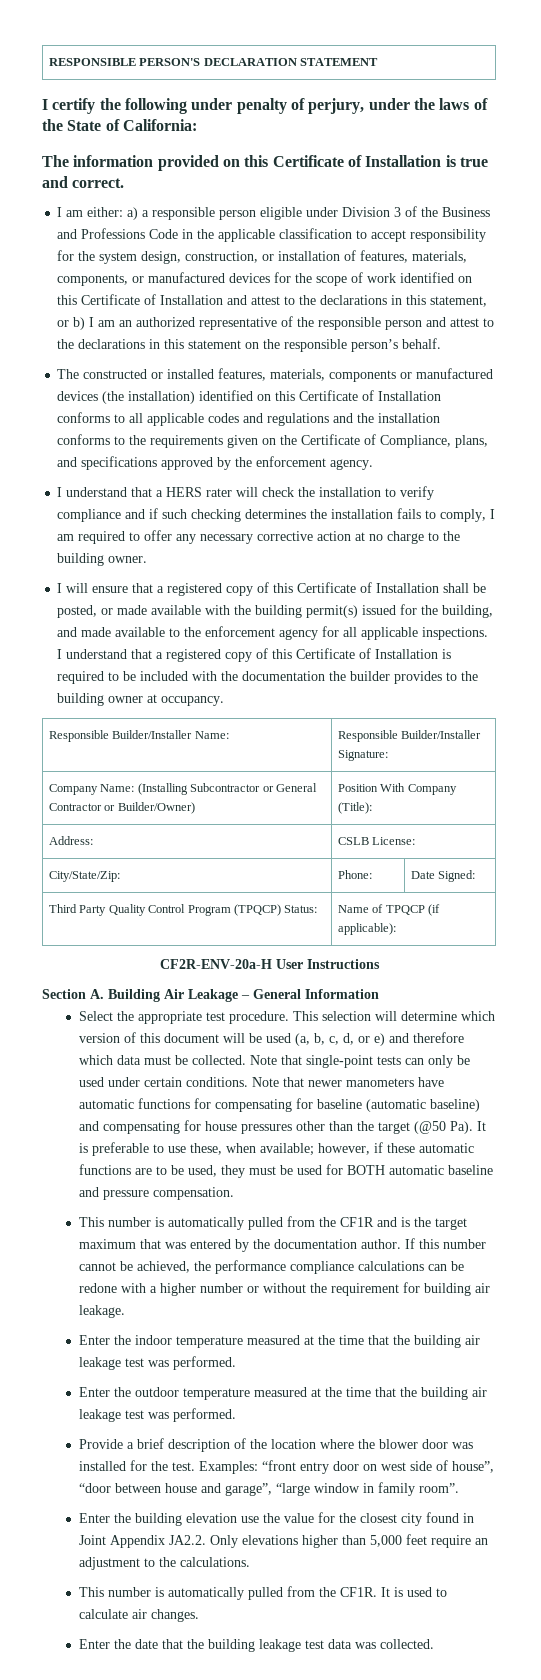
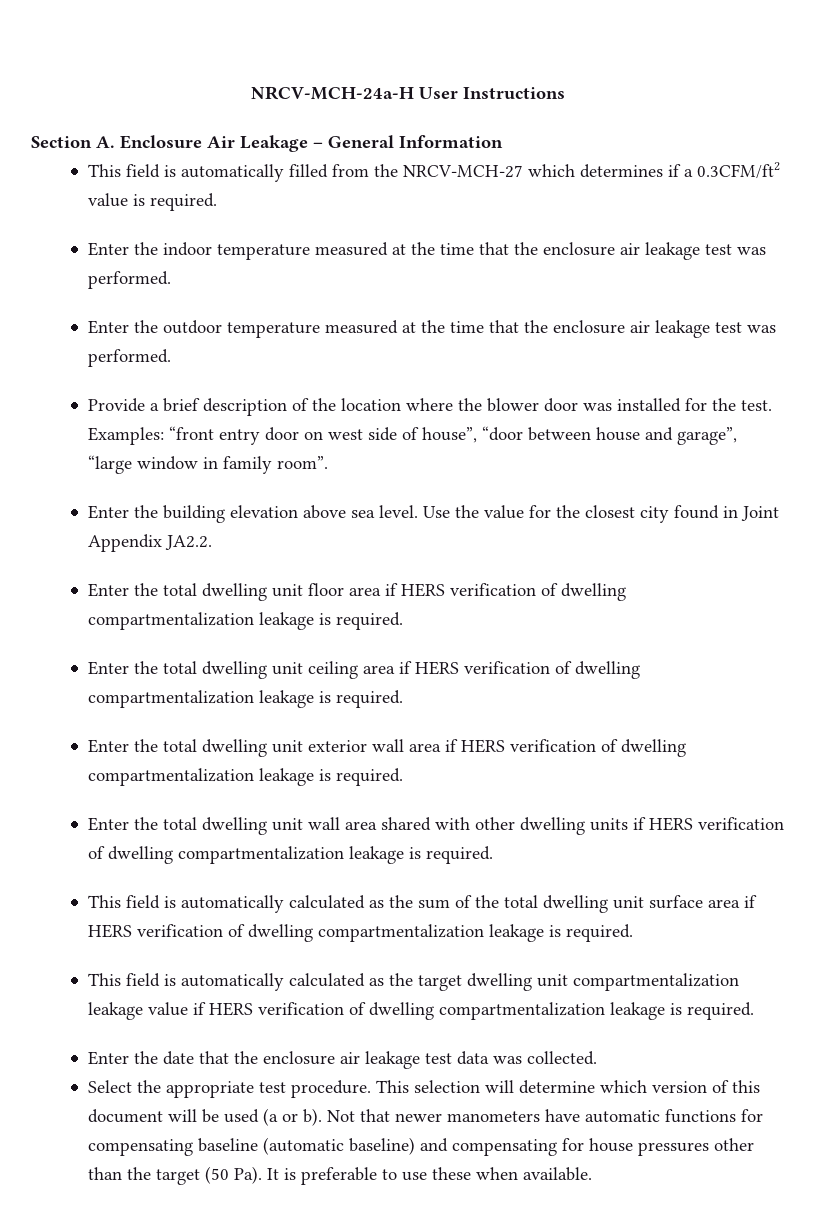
[49,58,379,66] [42,98,488,114] [42,119,197,131] [42,155,488,171] [42,176,125,188] [57,206,491,220] [57,228,487,242] [57,250,468,264] [57,272,473,286] [57,294,488,307] [57,316,495,330] [57,338,442,352] [57,368,494,382] [57,390,442,404] [57,412,441,426] [57,434,489,448] [57,456,374,470] [57,486,435,500] [57,508,496,522] [57,530,461,544] [57,553,148,566] [57,582,487,596] [57,604,494,618] [57,626,489,640] [57,648,452,662] [57,671,479,684] [57,693,225,706] [49,730,229,742] [338,730,482,742] [338,750,389,761] [49,783,317,795] [49,802,195,814] [338,783,457,795] [338,802,373,814] [49,836,94,845] [338,837,416,845] [49,871,121,882] [338,870,373,879] [411,870,476,882] [49,904,318,916] [338,904,441,916] [338,923,397,935] [159,959,272,969] RESPONSIBLE PERSON'S DECLARATION STATEMENT // I certify the following under penalty of perjury, under the laws of the State of California: // The information provided on this Certificate of Installation is true and correct. // I am either: a) a responsible person eligible under Division 3 of the Business and Professions Code in the applicable classification to accept responsibility for the system design, construction, or installation of features, materials, components, or manufactured devices for the scope of work identified on this Certificate of Installation and attest to the declarations in this statement, or b) I am an authorized representative of the responsible person and attest to the declarations in this statement on the responsible person’s behalf. // The constructed or installed features, materials, components or manufactured devices (the installation) identified on this Certificate of Installation conforms to all applicable codes and regulations and the installation conforms to the requirements given on the Certificate of Compliance, plans, and specifications approved by the enforcement agency. // I understand that a HERS rater will check the installation to verify compliance and if such checking determines the installation fails to comply, I am required to offer any necessary corrective action at no charge to the building owner. // I will ensure that a registered copy of this Certificate of Installation shall be posted, or made available with the building permit(s) issued for the building, and made available to the enforcement agency for all applicable inspections. I understand that a registered copy of this Certificate of Installation is required to be included with the documentation the builder provides to the building owner at occupancy. // Responsible Builder/Installer Name: | Responsible Builder/Installer Signature: // Company Name: (Installing Subcontractor or General Contractor or Builder/Owner) | Position With Company (Title): // Address: | CSLB License: // City/State/Zip: | Phone: | Date Signed: // Third Party Quality Control Program (TPQCP) Status: | Name of TPQCP (if applicable): // CF2R-ENV-20a-H -> [250,86,414,100] NRCV-MCH-24a-H
[108,989,160,1002] Building -> [120,135,202,149] Enclosure
[78,1011,495,1024] [78,1032,464,1046] [78,1055,470,1068] [78,1077,444,1087] [78,1098,480,1112] [78,1120,486,1134] [78,1142,474,1156] [78,1164,493,1178] [78,1187,234,1200] [78,1216,467,1230] [78,1238,486,1252] [78,1260,464,1274] [78,1282,490,1296] [78,1305,125,1318] Select the appropriate test procedure. This selection will determine which version of this document will be used (a, b, c, d, or e) and therefore which data must be collected. Note that single-point tests can only be used under certain conditions. Note that newer manometers have automatic functions for compensating for baseline (automatic baseline) and compensating for house pressures other than the target (@50 Pa). It is preferable to use these, when available; however, if these automatic functions are to be used, they must be used for BOTH automatic baseline and pressure compensation. // This number is automatically pulled from the CF1R and is the target maximum that was entered by the documentation author. If this number cannot be achieved, the performance compliance calculations can be redone with a higher number or without the requirement for building air leakage. -> [87,162,780,182] [87,193,217,211] This field is automatically filled from the NRCV-MCH-27 which determines if a 0.3CFM/ft2 value is required.
[413,1335,461,1348] building -> [542,242,615,256] enclosure
[420,1387,468,1400] building -> [552,320,625,334] enclosure
[240,1516,259,1523] use -> [302,505,450,519] above sea level. Use
[209,1534,488,1548] [78,1557,250,1570] [78,1586,447,1600] [78,1609,199,1622] Only elevations higher than 5,000 feet require an adjustment to the calculations. // This number is automatically pulled from the CF1R. It is used to calculate air changes. -> [87,583,626,601] [87,612,403,630] [87,661,640,679] [87,690,403,708] [87,739,686,757] [87,768,403,786] [87,817,784,835] [87,846,493,864] [87,895,757,913] [87,924,633,942] [87,973,739,991] [87,1002,754,1020] // Enter the total dwelling unit floor area if HERS verification of dwelling compartmentalization leakage is required. // Enter the total dwelling unit ceiling area if HERS verification of dwelling compartmentalization leakage is required. // Enter the total dwelling unit exterior wall area if HERS verification of dwelling compartmentalization leakage is required. // Enter the total dwelling unit wall area shared with other dwelling units if HERS verification of dwelling compartmentalization leakage is required. // This field is automatically calculated as the sum of the total dwelling unit surface area if HERS verification of dwelling compartmentalization leakage is required. // This field is automatically calculated as the target dwelling unit compartmentalization leakage value if HERS verification of dwelling compartmentalization leakage is required.
[207,1639,255,1652] building -> [262,1051,360,1065] enclosure air
(434, 1644) none -> [87,1080,760,1098] [87,1108,763,1126] [87,1137,754,1156] [87,1166,592,1185] // Select the appropriate test procedure. This selection will determine which version of this document will be used (a or b). Not that newer manometers have automatic functions for compensating baseline (automatic baseline) and compensating for house pressures other than the target (50 Pa). It is preferable to use these when available.

